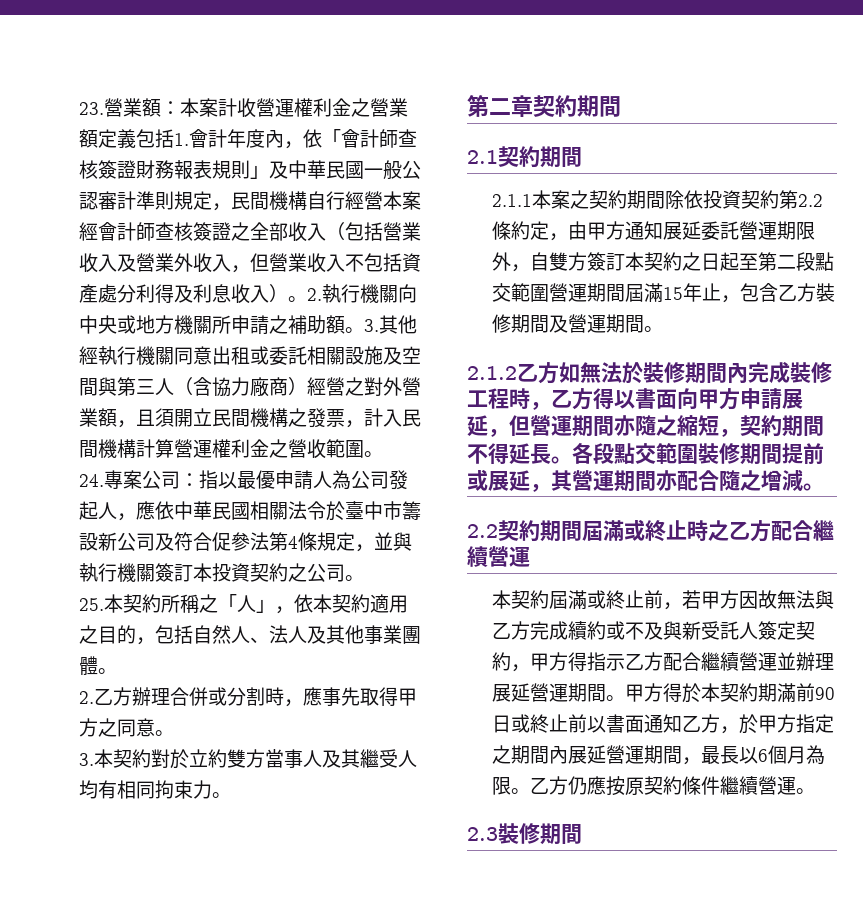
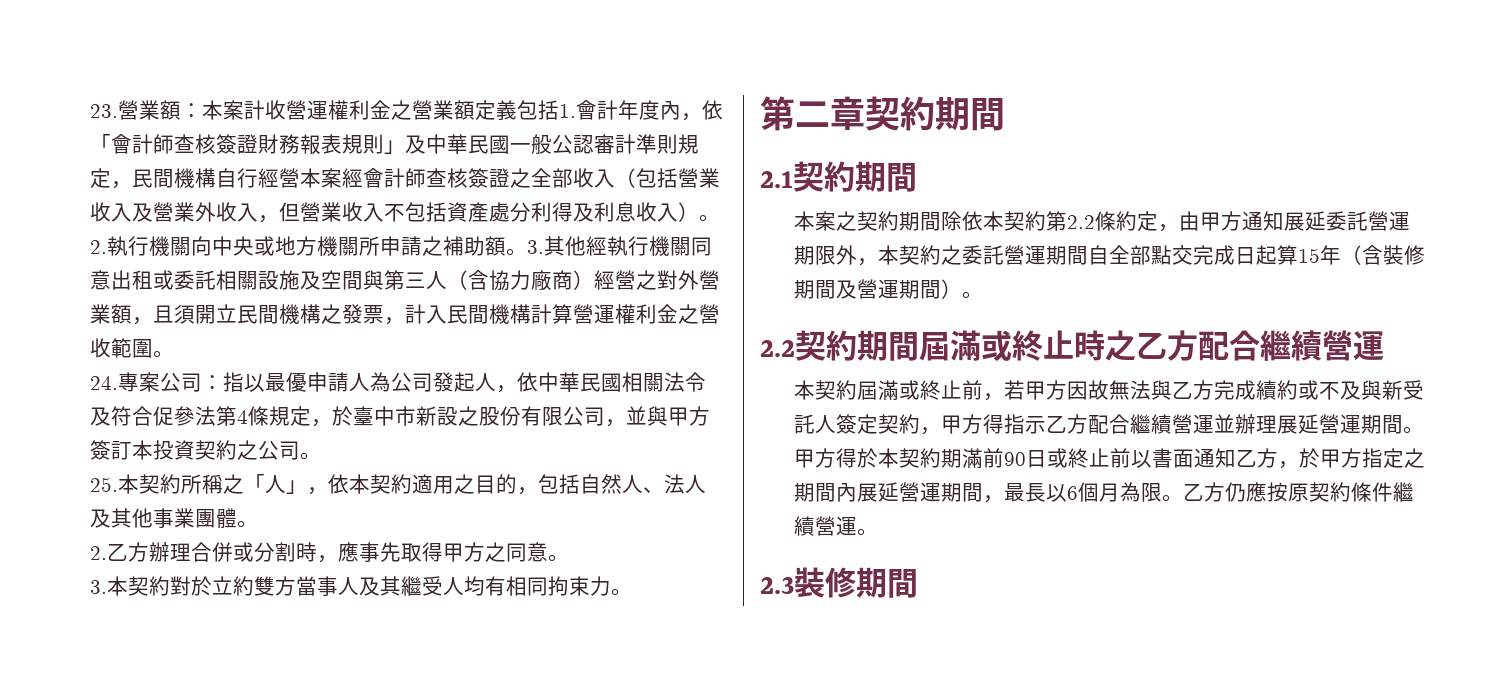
[136,501,156,520] 應 -> (517, 389) none
[326,501,422,521] [79,532,156,551] 於臺中市籌設新公司 -> (706, 382) none
[374,532,413,551] [79,563,156,582] 並與執行機關 -> [331,406,710,427] 於臺中市新設之股份有限公司，並與甲方
[492,194,533,207] 2.1.1 -> (917, 177) none
[703,190,742,209] 投資 -> [982,211,1004,231] 本
[530,252,835,271] [492,283,817,303] 自雙方簽訂本契約之日起至第二段點交範圍營運期間屆滿15年止，包含乙方 -> [877,245,1383,265] 本契約之委託營運期間自全部點交完成日起算15年（含
[644,326,664,332] [467,361,832,384] [467,388,803,410] [467,415,824,437] [467,442,824,465] [467,469,803,492] 。 // 2.1.2乙方如無法於裝修期間內完成裝修工程時，乙方得以書面向甲方申請展延，但營運期間亦隨之縮短，契約期間不得延長。各段點交範圍裝修期間提前或展延，其營運期間亦配合隨之增減 -> [940,279,962,299] ）

